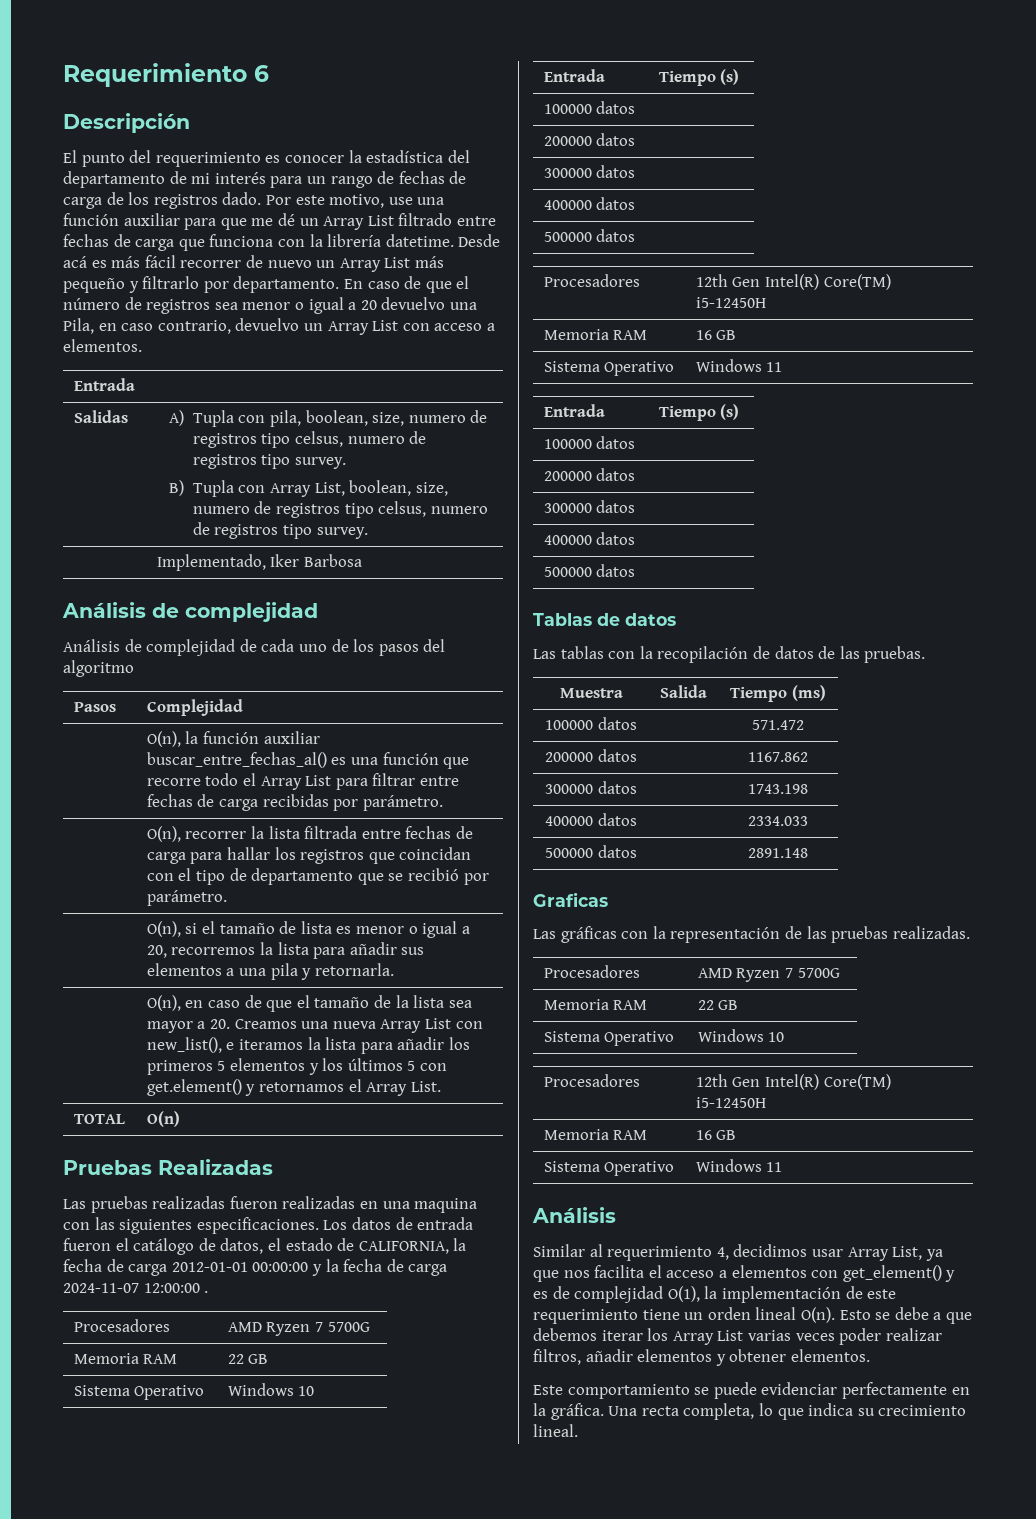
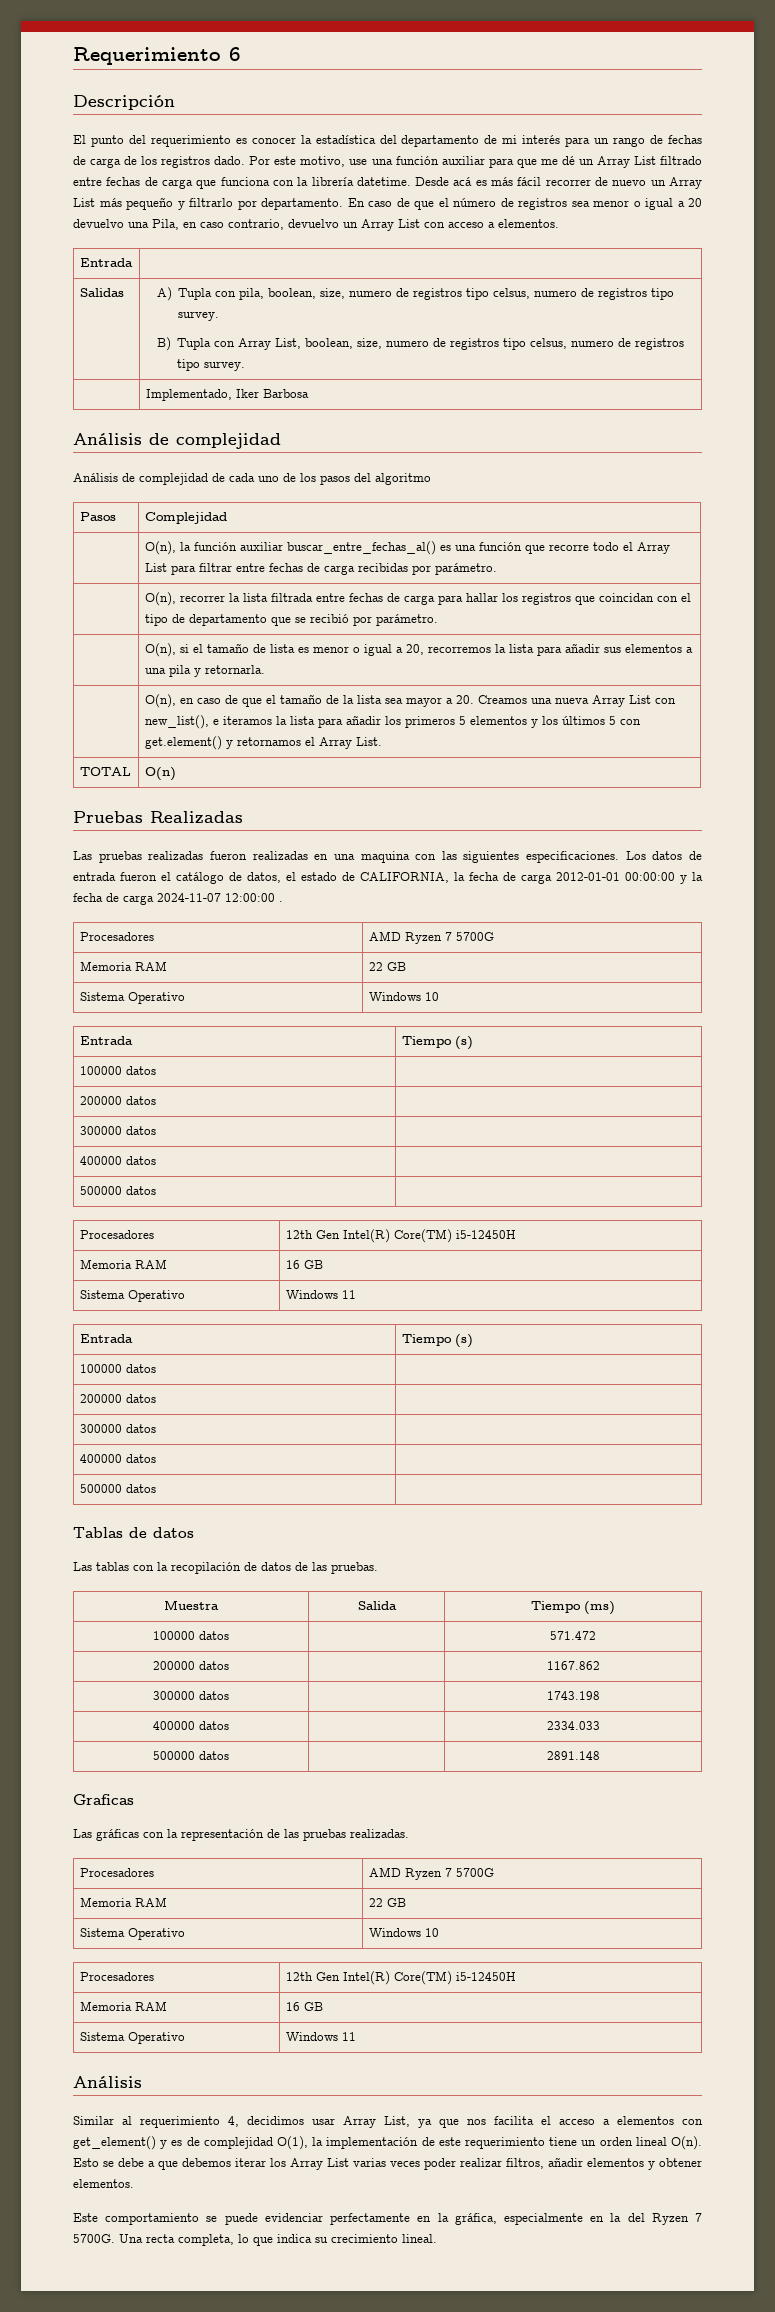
[550,1403,604,1420] gráfica. -> [454,2213,702,2225] [73,2234,115,2243] gráfica, especialmente en la del Ryzen 7 5700G.

